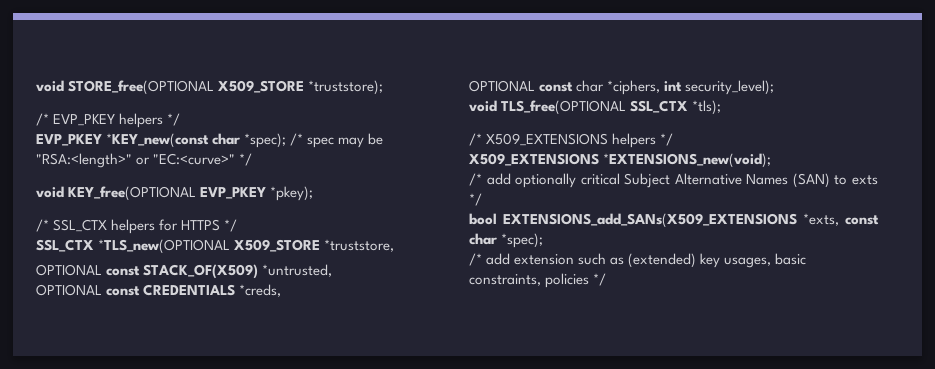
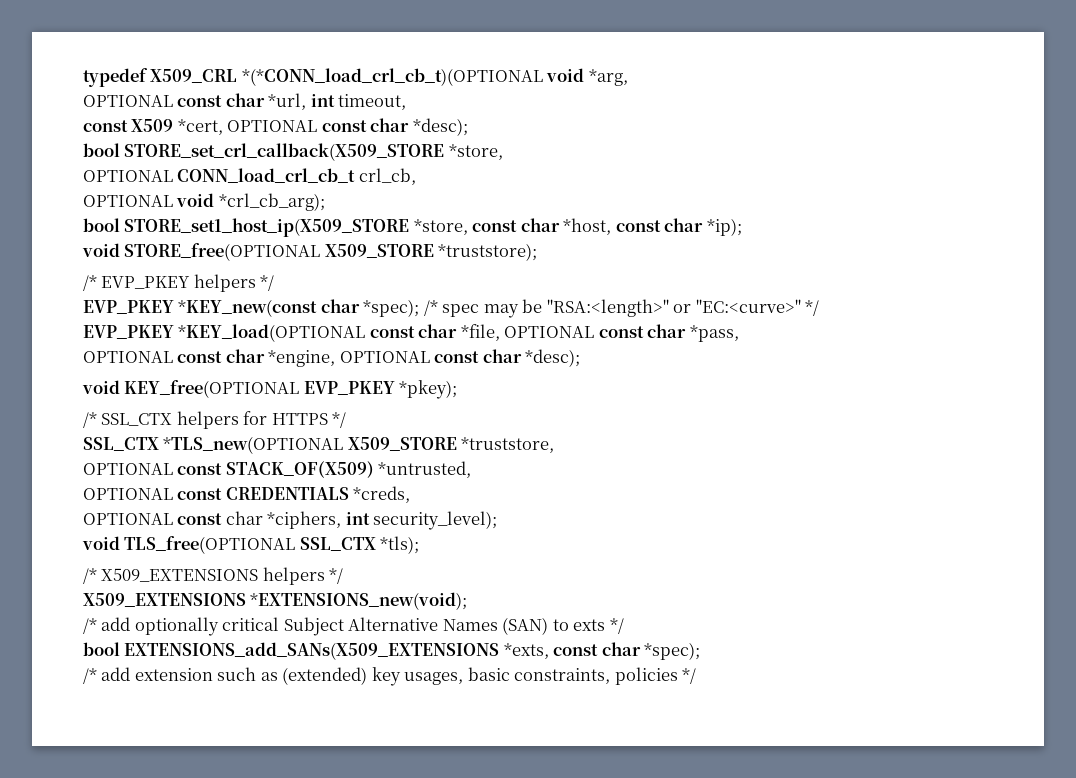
(36, 86) none -> [83,68,628,87] [83,93,407,110] [83,118,468,136] [83,143,503,161] [83,168,416,185] [83,193,325,211] [83,218,742,237] typedef X509_CRL *(*CONN_load_crl_cb_t)(OPTIONAL void *arg, // OPTIONAL const char *url, int timeout, // const X509 *cert, OPTIONAL const char *desc); // bool STORE_set_crl_callback(X509_STORE *store, // OPTIONAL CONN_load_crl_cb_t crl_cb, // OPTIONAL void *crl_cb_arg); // bool STORE_set1_host_ip(X509_STORE *store, const char *host, const char *ip); //
(253, 159) none -> [83,324,739,342] [83,349,581,367] // EVP_PKEY *KEY_load(OPTIONAL const char *file, OPTIONAL const char *pass, // OPTIONAL const char *engine, OPTIONAL const char *desc);

